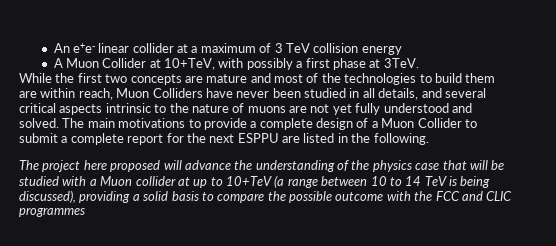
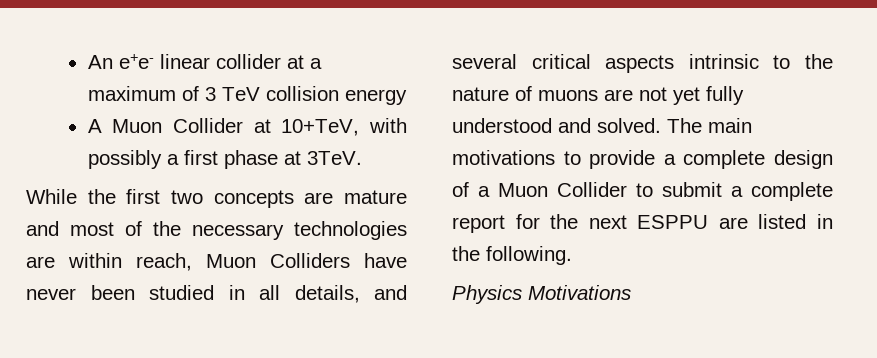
[344,73,496,85] technologies to build them -> [192,221,407,240] necessary technologies
[19,160,505,172] [19,175,491,188] [19,190,513,203] [19,208,85,217] The project here proposed will advance the understanding of the physics case that will be studied with a Muon collider at up to 10+TeV (a range between 10 to 14 TeV is being discussed), providing a solid basis to compare the possible outcome with the FCC and CLIC programmes -> [452,285,631,304] Physics Motivations

